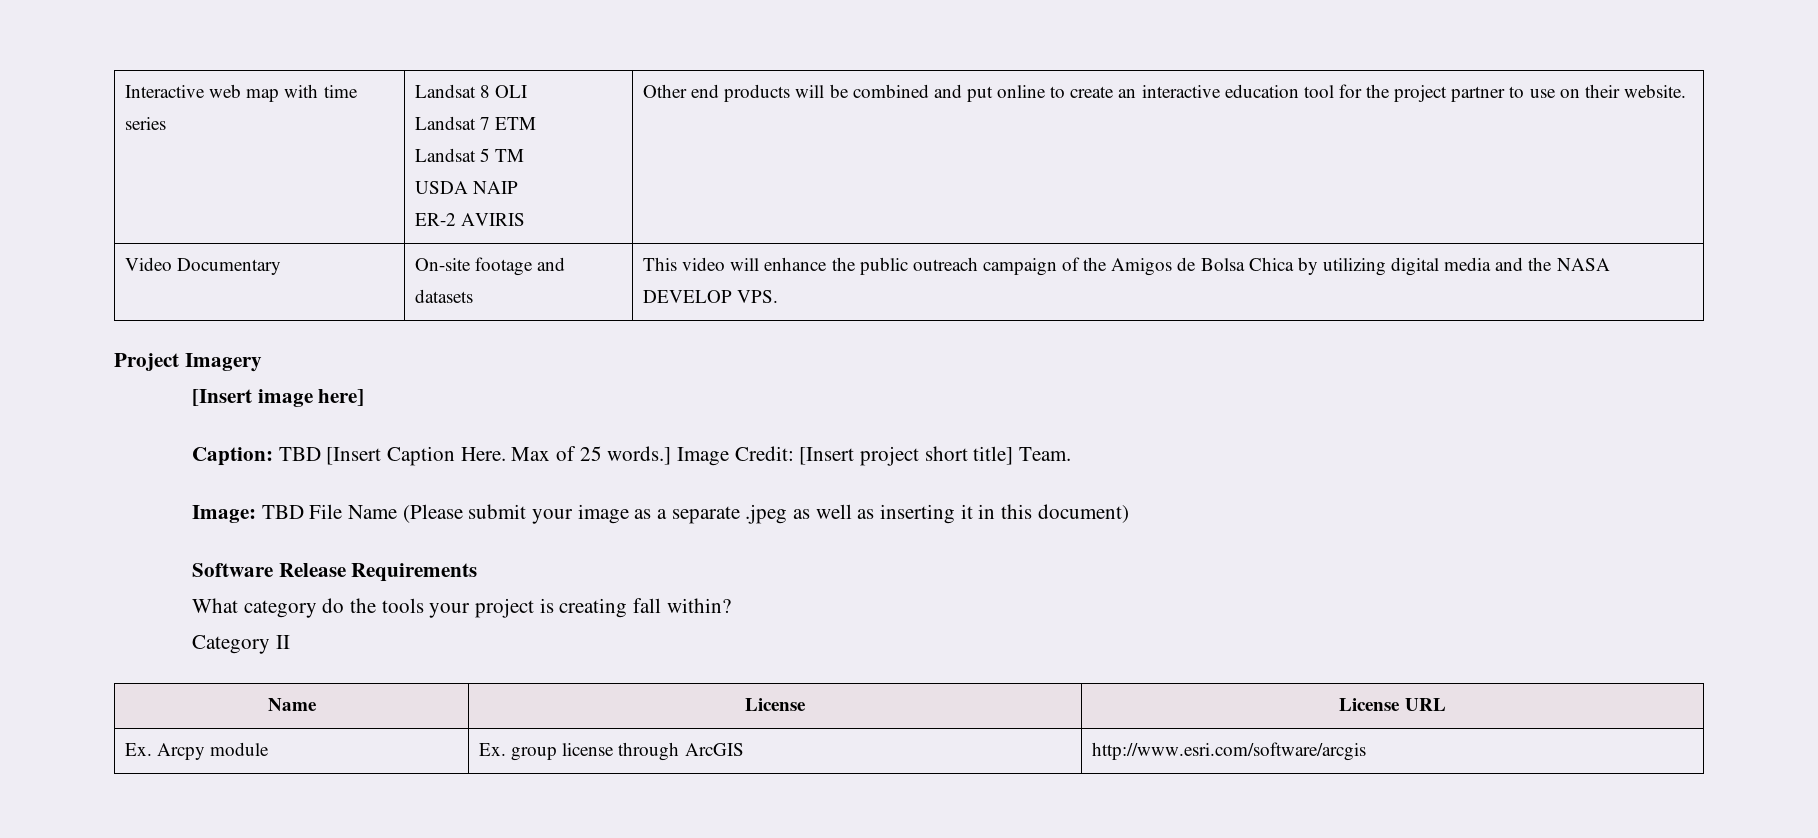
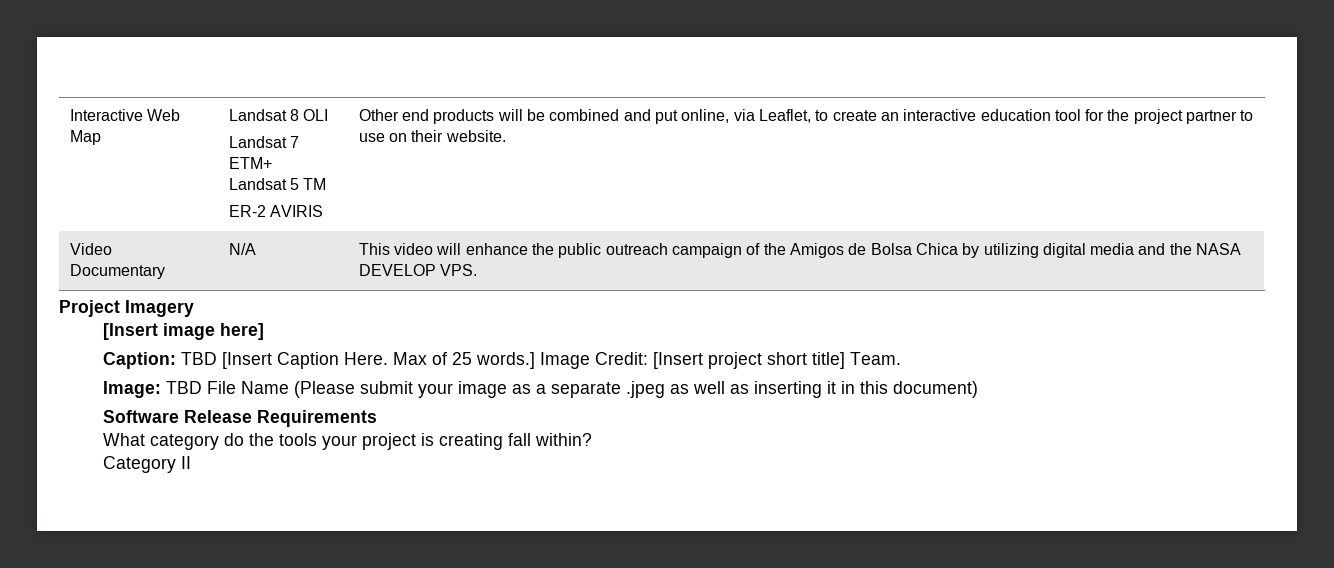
[209,84,358,102] [125,117,167,130] web map with time series -> [147,109,181,121] [69,130,101,145] Web Map
[495,117,537,130] ETM -> [228,157,272,169] ETM+
[415,181,519,194] // USDA NAIP -> (327, 184) none
[997,85,1047,98] online -> [681,109,811,123] online, via Leaflet,
[415,257,566,276] [415,289,474,303] On-site footage and datasets -> [228,243,256,255] N/A
[267,698,317,711] [745,698,806,711] [1339,698,1446,711] [125,742,270,760] [479,742,744,761] [1092,742,1367,761] // Name | License | License URL // Ex. Arcpy module | Ex. group license through ArcGIS | http://www.esri.com/software/arcgis -> (192, 462) none

